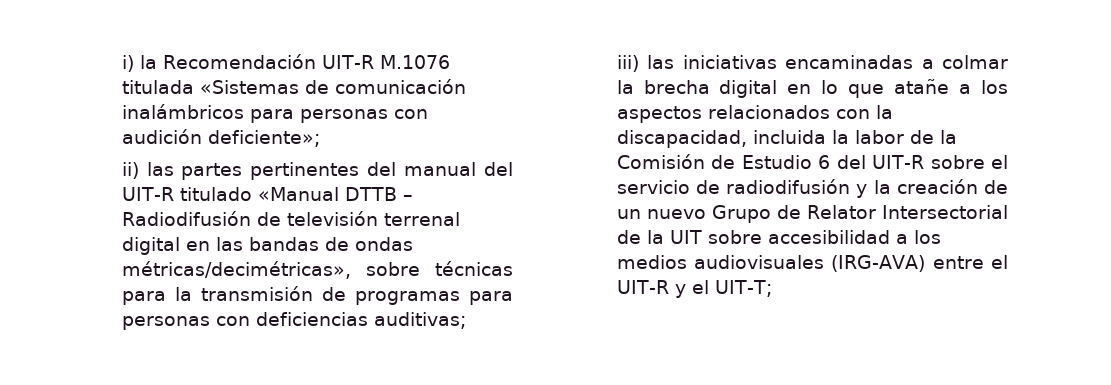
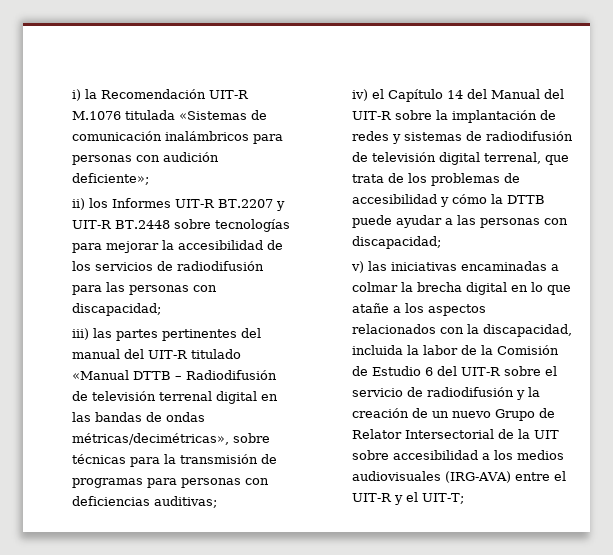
(139, 170) none -> [89,198,286,211] [72,219,291,232] [72,240,284,253] [72,261,265,271] [72,282,218,295] [72,303,162,316] [72,328,90,340] los Informes UIT-R BT.2207 y UIT-R BT.2448 sobre tecnologías para mejorar la accesibilidad de los servicios de radiodifusión para las personas con discapacidad; // iii)
[616,55,639,72] iii) -> [352,89,565,102] [352,110,557,123] [352,131,574,144] [352,152,570,165] [352,173,521,186] [352,194,546,207] [352,215,569,228] [352,236,442,249] [351,261,365,273] iv) el Capítulo 14 del Manual del UIT-R sobre la implantación de redes y sistemas de radiodifusión de televisión digital terrenal, que trata de los problemas de accesibilidad y cómo la DTTB puede ayudar a las personas con discapacidad; // v)

